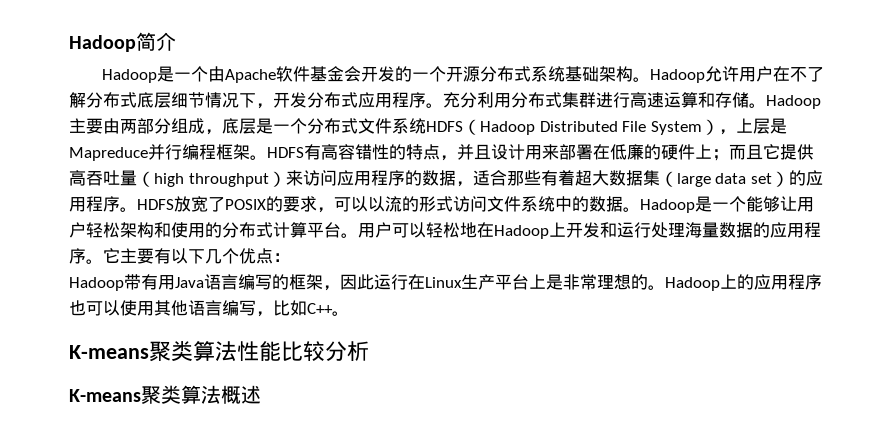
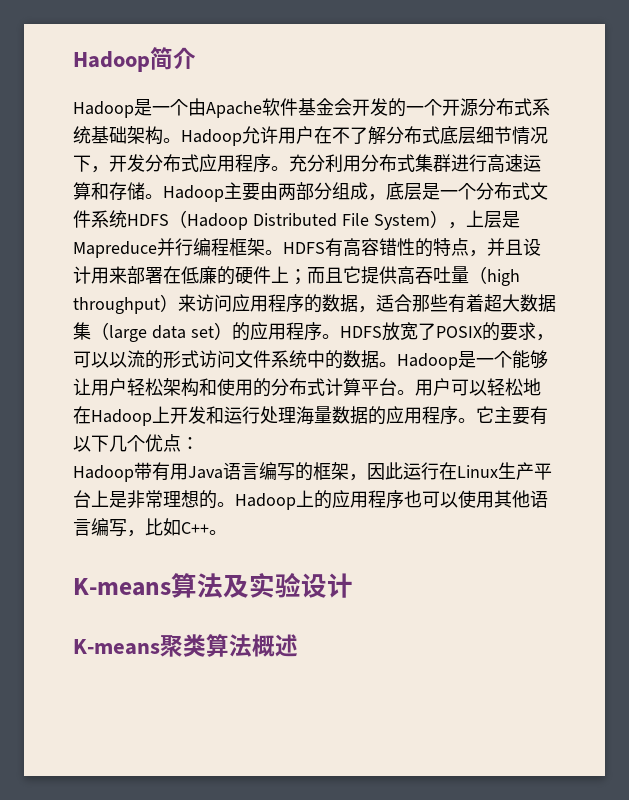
[149,341,369,362] 聚类算法性能比较分析 -> [171,573,353,598] 算法及实验设计

